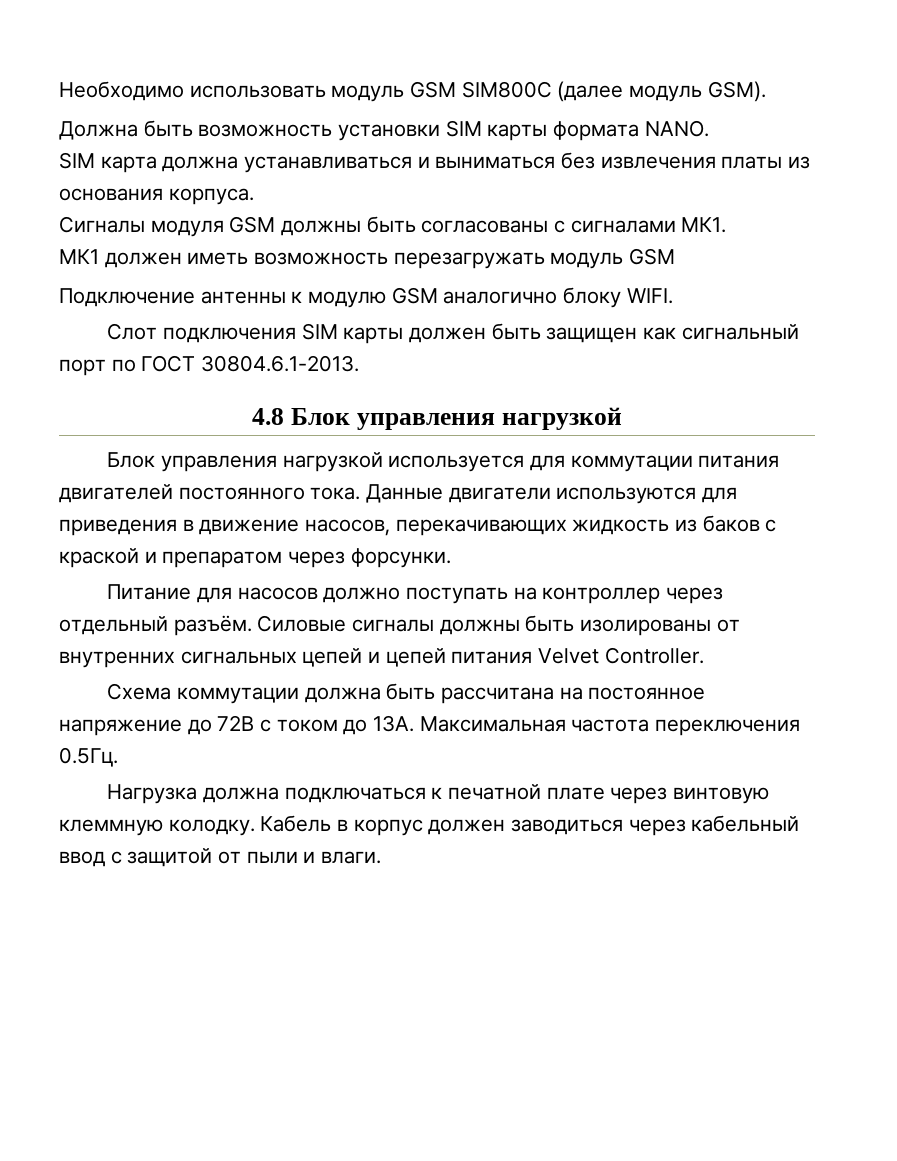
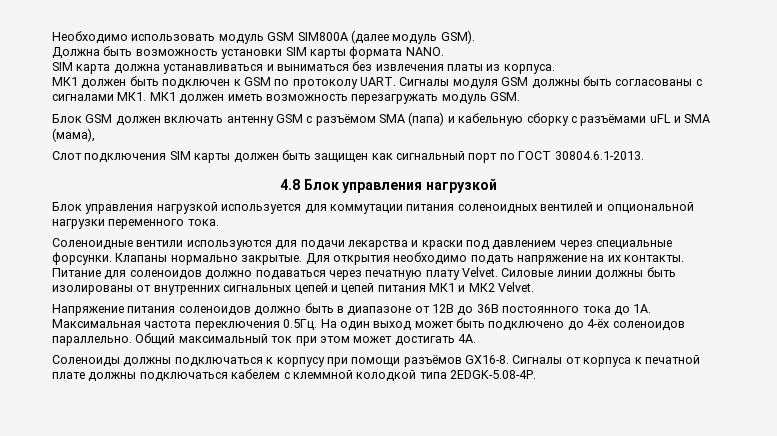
[461,81,552,98] SIM800C -> [297,32,348,41] SIM800A
[59,188,163,201] основания -> (501, 67) none
(254, 196) none -> [52,76,396,89] МК1 должен быть подключен к GSM по протоколу UART.
(727, 225) // -> (147, 96) none
[629,248,676,265] [59,287,673,308] GSM // Подключение антенны к модулю GSM аналогично блоку WIFI. -> [490,92,520,101] [52,112,711,126] [52,128,95,142] GSM. // Блок GSM должен включать антенну GSM с разъёмом SMA (папа) и кабельную сборку с разъёмами uFL и SMA (мама),
[59,484,738,504] [59,515,777,536] [59,548,451,568] [107,584,724,604] [59,615,435,636] двигателей постоянного тока. Данные двигатели используются для приведения в движение насосов, перекачивающих жидкость из баков с краской и препаратом через форсунки. // Питание для насосов должно поступать на контроллер через отдельный разъём. Силовые сигналы -> [457,202,694,214] [52,219,219,229] [52,238,673,250] [52,252,685,265] [52,267,592,280] соленоидных вентилей и опциональной нагрузки переменного тока. // Соленоидные вентили используются для подачи лекарства и краски под давлением через специальные форсунки. Клапаны нормально закрытые. Для открытия необходимо подать напряжение на их контакты. Питание для соленоидов должно подаваться через печатную плату Velvet. Силовые линии
[538,647,704,664] [107,683,706,704] [59,715,801,736] [59,747,118,767] [107,784,770,804] [59,815,800,836] [59,848,382,867] Velvet Controller. // Схема коммутации должна быть рассчитана на постоянное напряжение до 72В с током до 13А. Максимальная частота переключения 0.5Гц. // Нагрузка должна подключаться к печатной плате через винтовую клеммную колодку. Кабель в корпус должен заводиться через кабельный ввод с защитой от пыли и влаги. -> [429,282,535,292] [52,303,652,316] [52,318,685,331] [52,333,476,346] [52,355,700,367] [52,369,536,382] МК1 и МК2 Velvet. // Напряжение питания соленоидов должно быть в диапазоне от 12В до 36В постоянного тока до 1А. Максимальная частота переключения 0.5Гц. На один выход может быть подключено до 4-ёх соленоидов параллельно. Общий максимальный ток при этом может достигать 4А. // Соленоиды должны подключаться к корпусу при помощи разъёмов GX16-8. Сигналы от корпуса к печатной плате должны подключаться кабелем с клеммной колодкой типа 2EDGK-5.08-4P.

